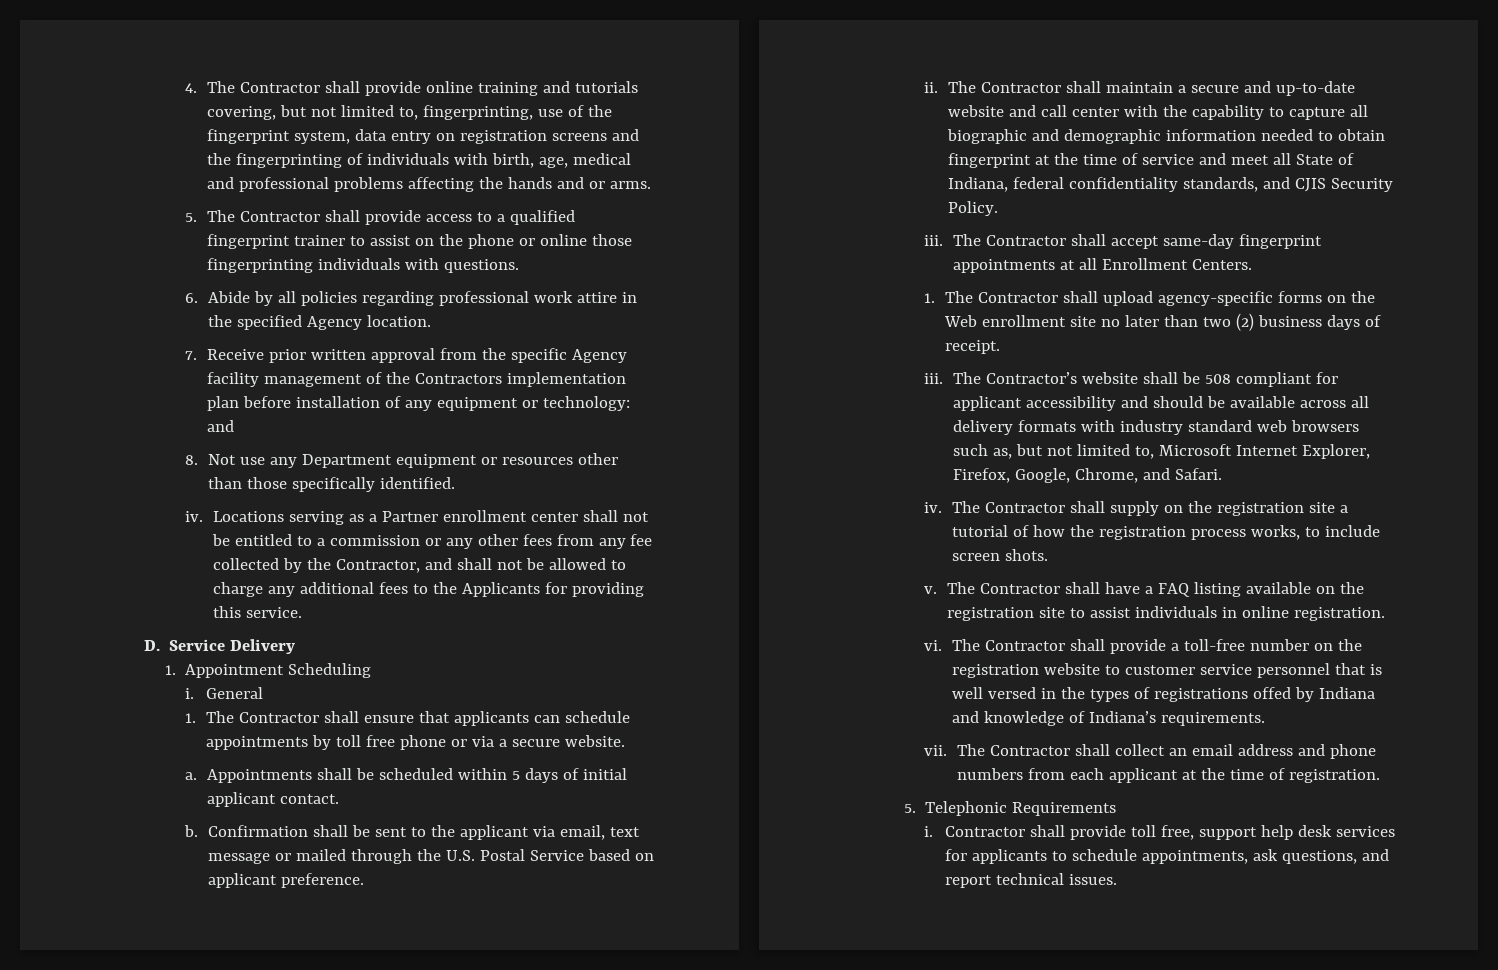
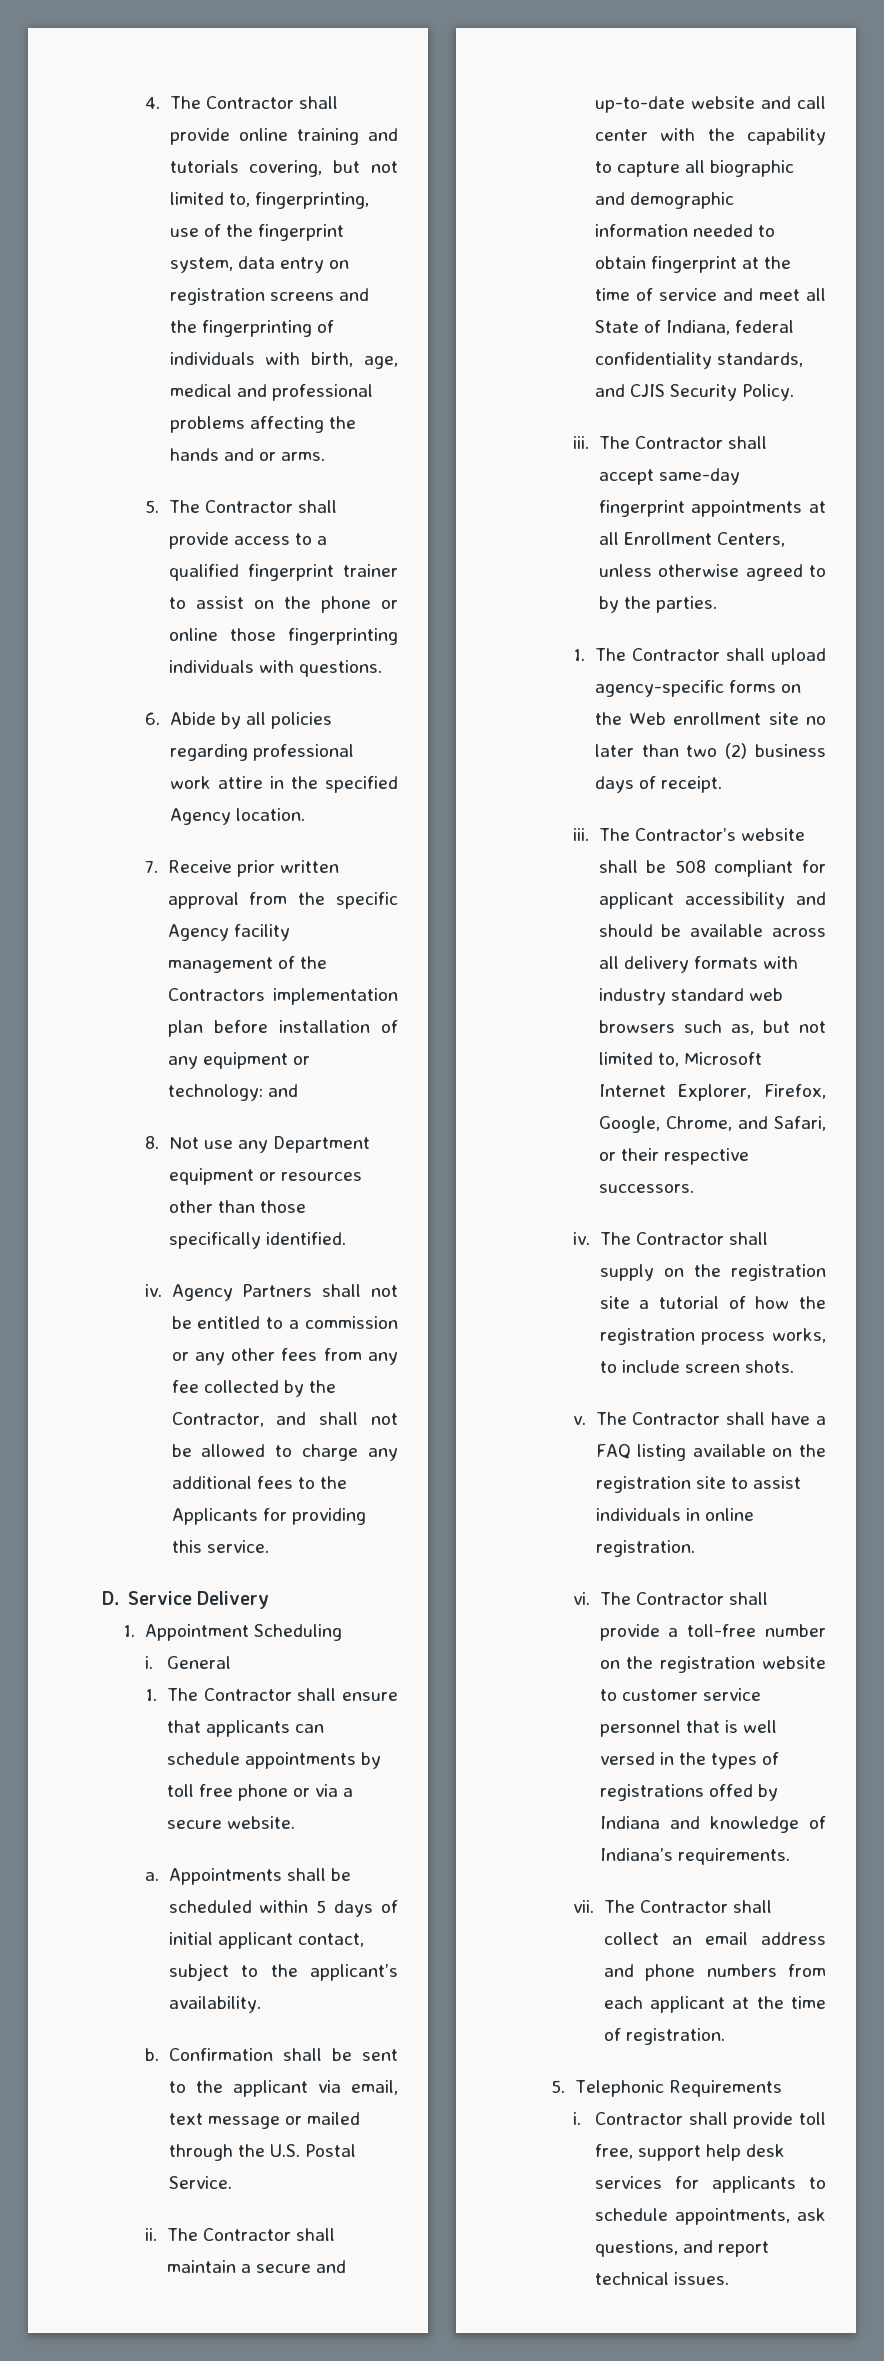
[212,510,578,525] Locations serving as a Partner enrollment center -> [171,1284,313,1301] Agency Partners
[279,794,339,804] contact. -> [297,1933,364,1947] [168,1963,399,1981] [168,1996,261,2013] contact, subject to the applicant’s availability.
[529,849,654,861] [207,873,364,888] Service based on applicant preference. -> [168,2176,232,2189] Service.
[1191,259,1252,270] Centers. -> [716,532,785,547] [598,564,826,581] [598,596,717,613] Centers, unless otherwise agreed to by the parties.
[1174,468,1222,480] Safari. -> [774,1116,826,1131] [598,1148,749,1165] [598,1184,694,1193] Safari, or their respective successors.

